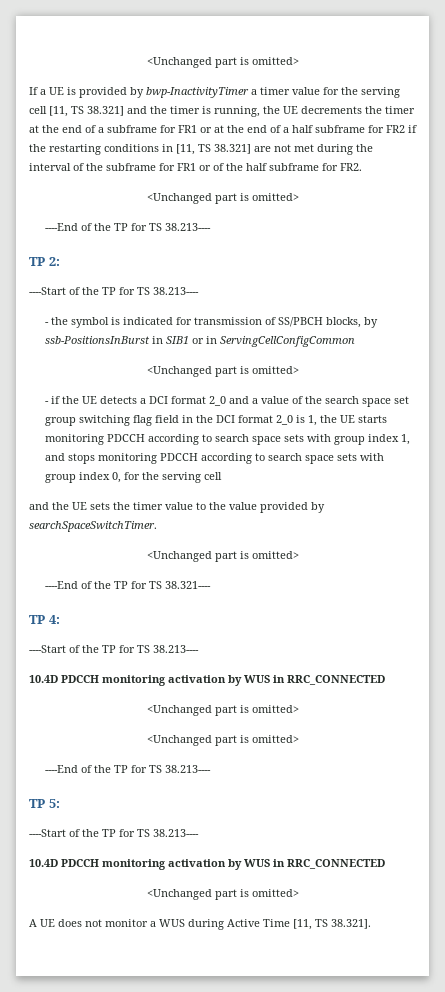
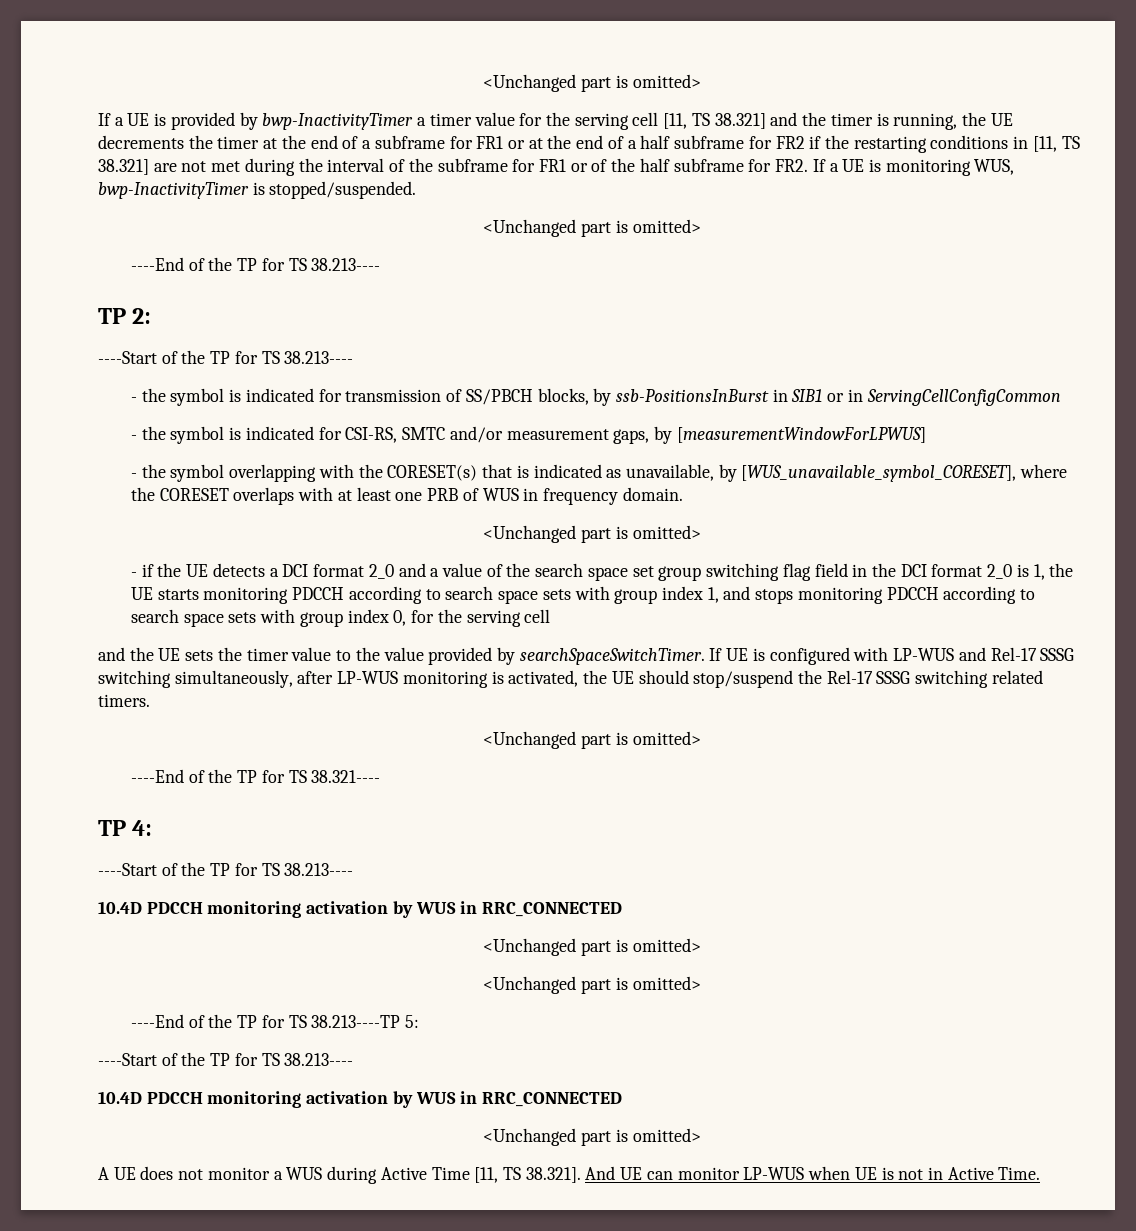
(362, 167) none -> [812,159,1015,176] [98,181,417,199] If a UE is monitoring WUS, bwp-InactivityTimer is stopped/suspended.
(356, 341) none -> [131,426,926,444] [131,464,1068,482] [131,487,683,505] // - the symbol is indicated for CSI-RS, SMTC and/or measurement gaps, by [measurementWindowForLPWUS] // - the symbol overlapping with the CORESET(s) that is indicated as unavailable, by [WUS_unavailable_symbol_CORESET], where the CORESET overlaps with at least one PRB of WUS in frequency domain.
(157, 526) none -> [709,647,1075,665] [98,670,1043,688] [98,694,150,707] If UE is configured with LP-WUS and Rel-17 SSSG switching simultaneously, after LP-WUS monitoring is activated, the UE should stop/suspend the Rel-17 SSSG switching related timers.
[165,765,212,773] [29,799,45,808] 38.213---- // TP -> [311,1015,401,1028] 38.213----TP
(371, 924) none -> [585,1166,1041,1180] And UE can monitor LP-WUS when UE is not in Active Time.

